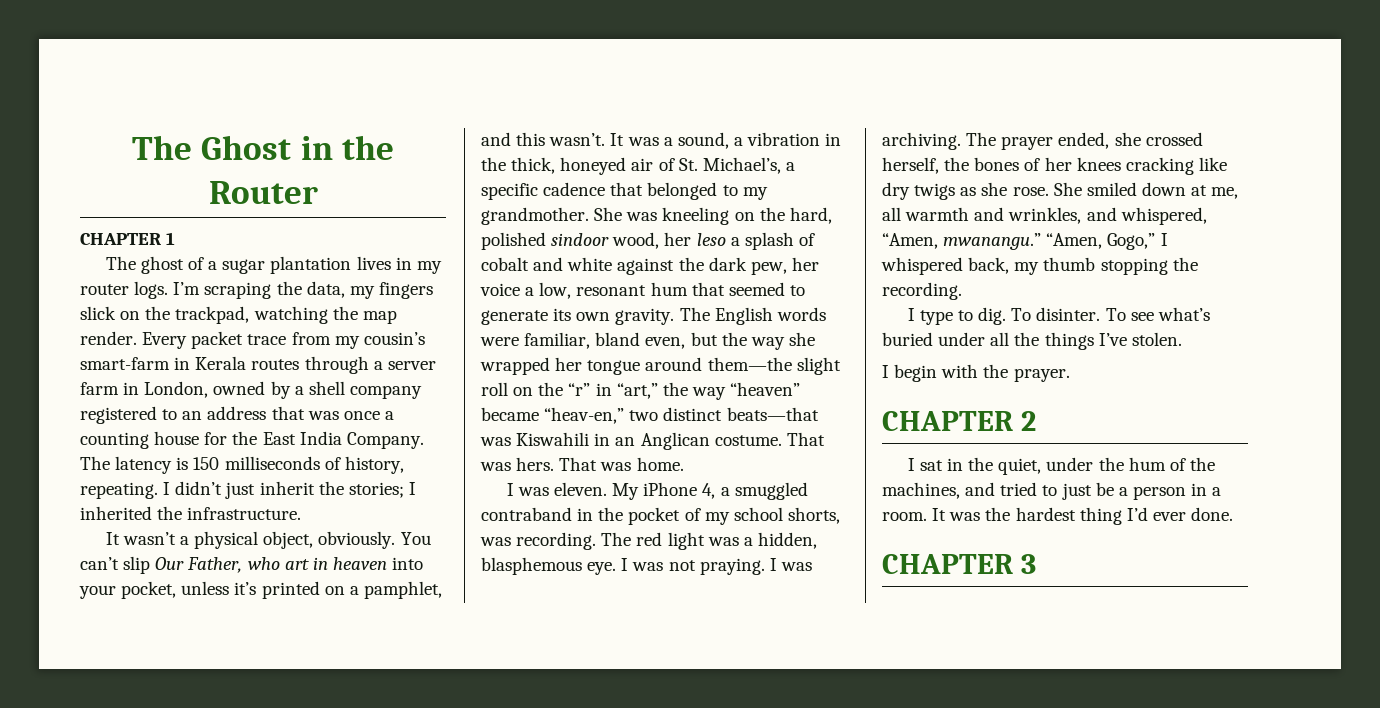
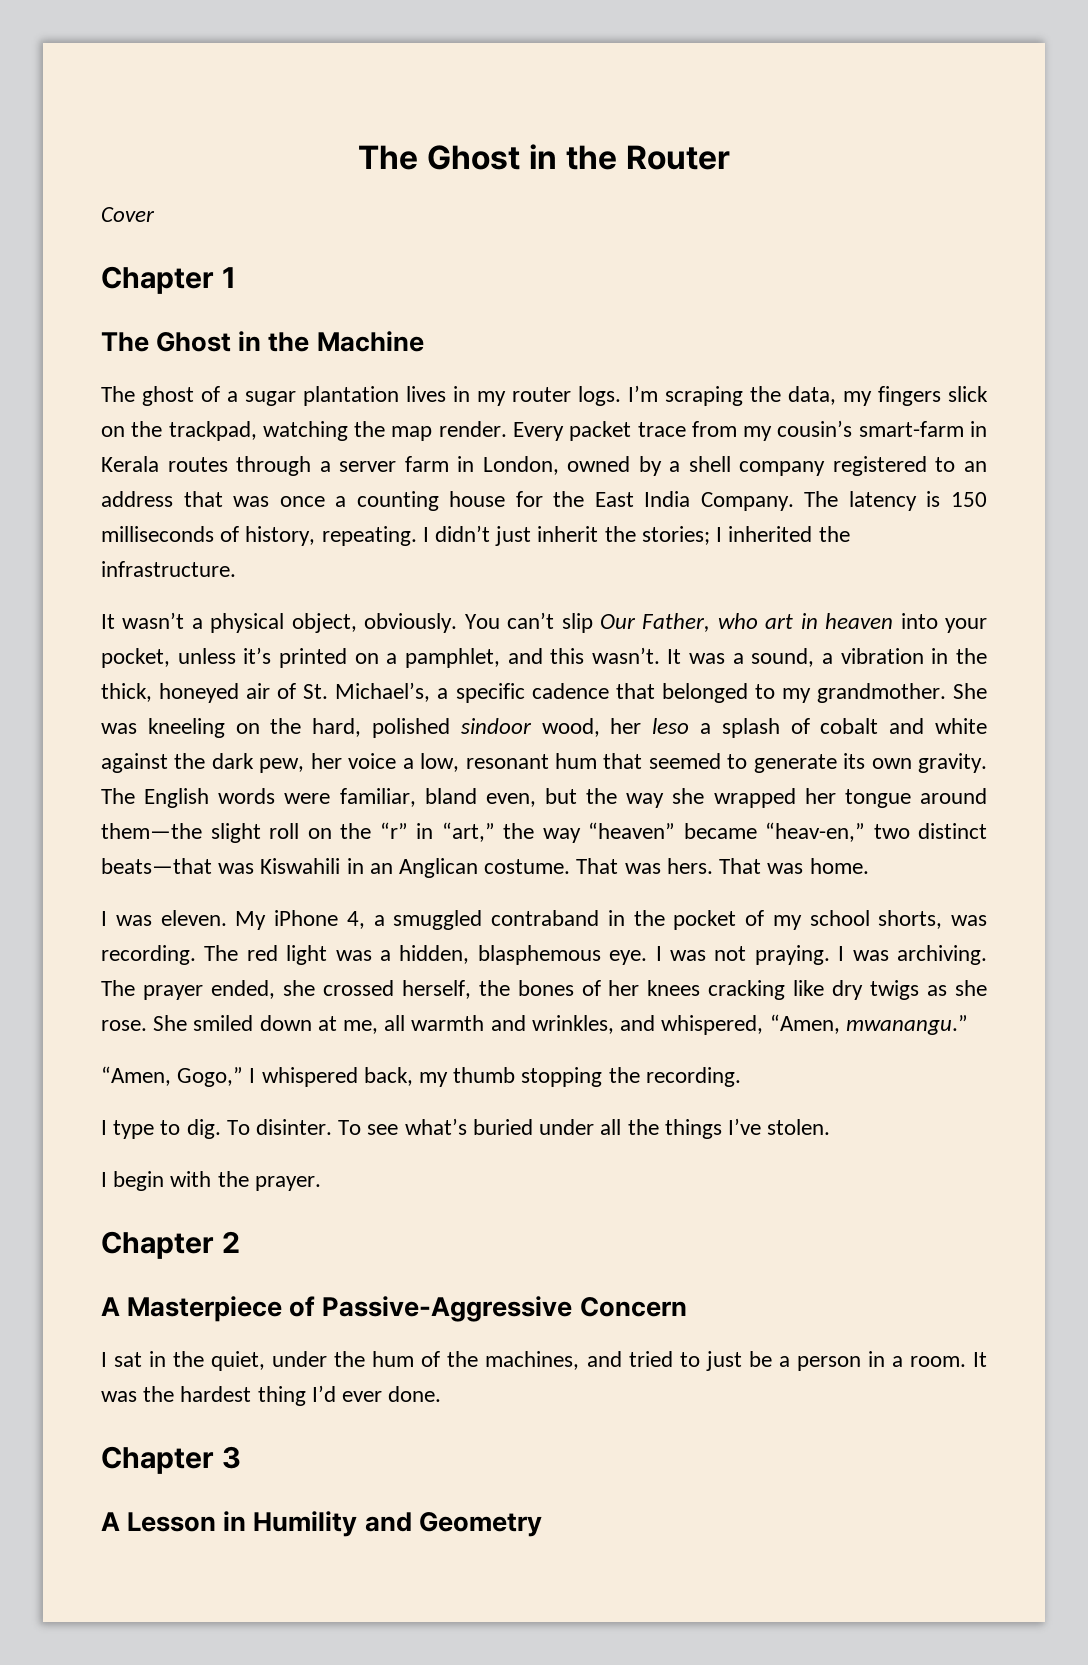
[80,232,176,245] CHAPTER 1 -> [101,207,155,222] [101,266,236,294] [101,331,424,352] Cover // Chapter 1 // The Ghost in the Machine
(1042, 241) none -> (968, 1025) //
[882,411,1013,431] CHAPTER -> [101,1231,214,1259] Chapter
(1036, 421) none -> [101,1296,687,1322] // A Masterpiece of Passive-Aggressive Concern
[882,554,1013,574] CHAPTER -> [101,1446,214,1474] Chapter
(1036, 564) none -> [101,1511,542,1537] // A Lesson in Humility and Geometry

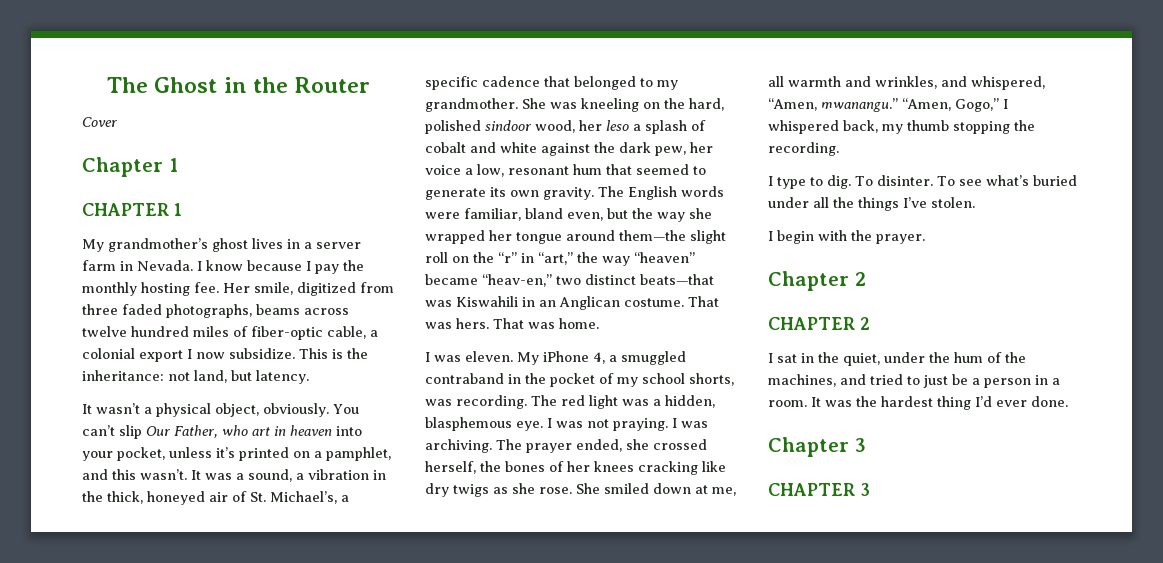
[101,331,424,352] [101,385,988,406] [101,420,988,441] [101,456,987,476] [101,491,987,511] [101,525,850,546] [101,561,236,577] The Ghost in the Machine // The ghost of a sugar plantation lives in my router logs. I’m scraping the data, my fingers slick on the trackpad, watching the map render. Every packet trace from my cousin’s smart-farm in Kerala routes through a server farm in London, owned by a shell company registered to an address that was once a counting house for the East India Company. The latency is 150 milliseconds of history, repeating. I didn’t just inherit the stories; I inherited the infrastructure. -> [82,203,182,216] [82,238,361,252] [82,260,364,274] [82,282,394,296] [82,304,349,318] [82,326,378,340] [82,348,368,362] [82,370,309,384] CHAPTER 1 // My grandmother’s ghost lives in a server farm in Nevada. I know because I pay the monthly hosting fee. Her smile, digitized from three faded photographs, beams across twelve hundred miles of fiber-optic cable, a colonial export I now subsidize. This is the inheritance: not land, but latency.
(968, 1025) // -> (898, 105) none
[101,1296,687,1322] A Masterpiece of Passive-Aggressive Concern -> [768,317,870,330] CHAPTER 2
[101,1511,542,1537] A Lesson in Humility and Geometry -> [768,483,870,496] CHAPTER 3

